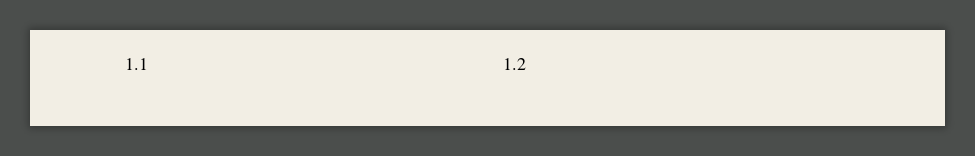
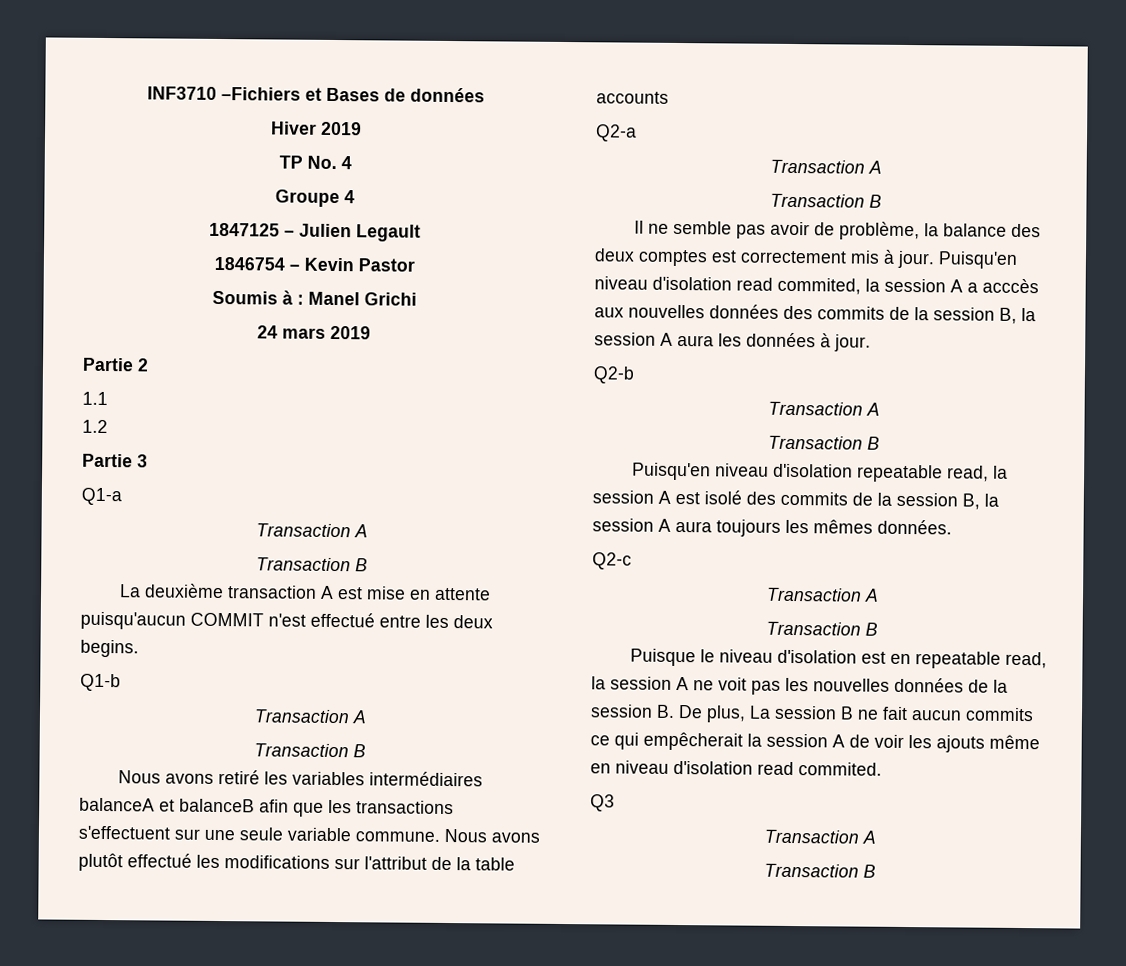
[125,58,148,70] [503,58,526,70] 1.1 // 1.2 -> [147,86,485,103] [270,121,362,136] [278,155,352,170] [275,189,355,208] [209,222,421,242] [213,256,415,272] [211,290,417,306] [257,325,371,340] [82,357,149,372] [82,391,108,406] [82,419,108,434] [82,453,148,468] [81,487,122,506] [256,523,368,538] [256,557,368,572] [118,583,491,601] [80,611,493,630] [80,639,139,658] [80,673,121,692] [254,709,367,724] [254,743,366,758] [117,769,483,787] [79,797,454,817] [78,825,540,843] [78,852,515,872] [596,91,669,104] [595,124,637,142] [770,159,882,174] [770,193,882,208] [633,220,1041,241] [594,248,1018,269] [594,276,1039,295] [594,304,1036,324] [594,332,871,352] [593,366,635,384] [768,401,880,416] [768,435,880,450] [631,462,1008,483] [592,490,999,510] [592,518,952,537] [592,552,632,570] [766,587,879,602] [766,621,878,636] [629,648,1047,669] [591,676,1008,695] [590,704,1034,723] [590,731,1040,753] [590,760,882,776] [590,794,615,812] [764,829,876,844] [764,863,876,878] INF3710 –Fichiers et Bases de données // Hiver 2019 // TP No. 4 // Groupe 4 // 1847125 – Julien Legault // 1846754 – Kevin Pastor // Soumis à : Manel Grichi // 24 mars 2019 // Partie 2 // 1.1 // 1.2 // Partie 3 // Q1-a // Transaction A // Transaction B // La deuxième transaction A est mise en attente puisqu'aucun COMMIT n'est effectué entre les deux begins. // Q1-b // Transaction A // Transaction B // Nous avons retiré les variables intermédiaires balanceA et balanceB afin que les transactions s'effectuent sur une seule variable commune. Nous avons plutôt effectué les modifications sur l'attribut de la table accounts // Q2-a // Transaction A // Transaction B // Il ne semble pas avoir de problème, la balance des deux comptes est correctement mis à jour. Puisqu'en niveau d'isolation read commited, la session A a acccès aux nouvelles données des commits de la session B, la session A aura les données à jour. // Q2-b // Transaction A // Transaction B // Puisqu'en niveau d'isolation repeatable read, la session A est isolé des commits de la session B, la session A aura toujours les mêmes données. // Q2-c // Transaction A // Transaction B // Puisque le niveau d'isolation est en repeatable read, la session A ne voit pas les nouvelles données de la session B. De plus, La session B ne fait aucun commits ce qui empêcherait la session A de voir les ajouts même en niveau d'isolation read commited. // Q3 // Transaction A // Transaction B

